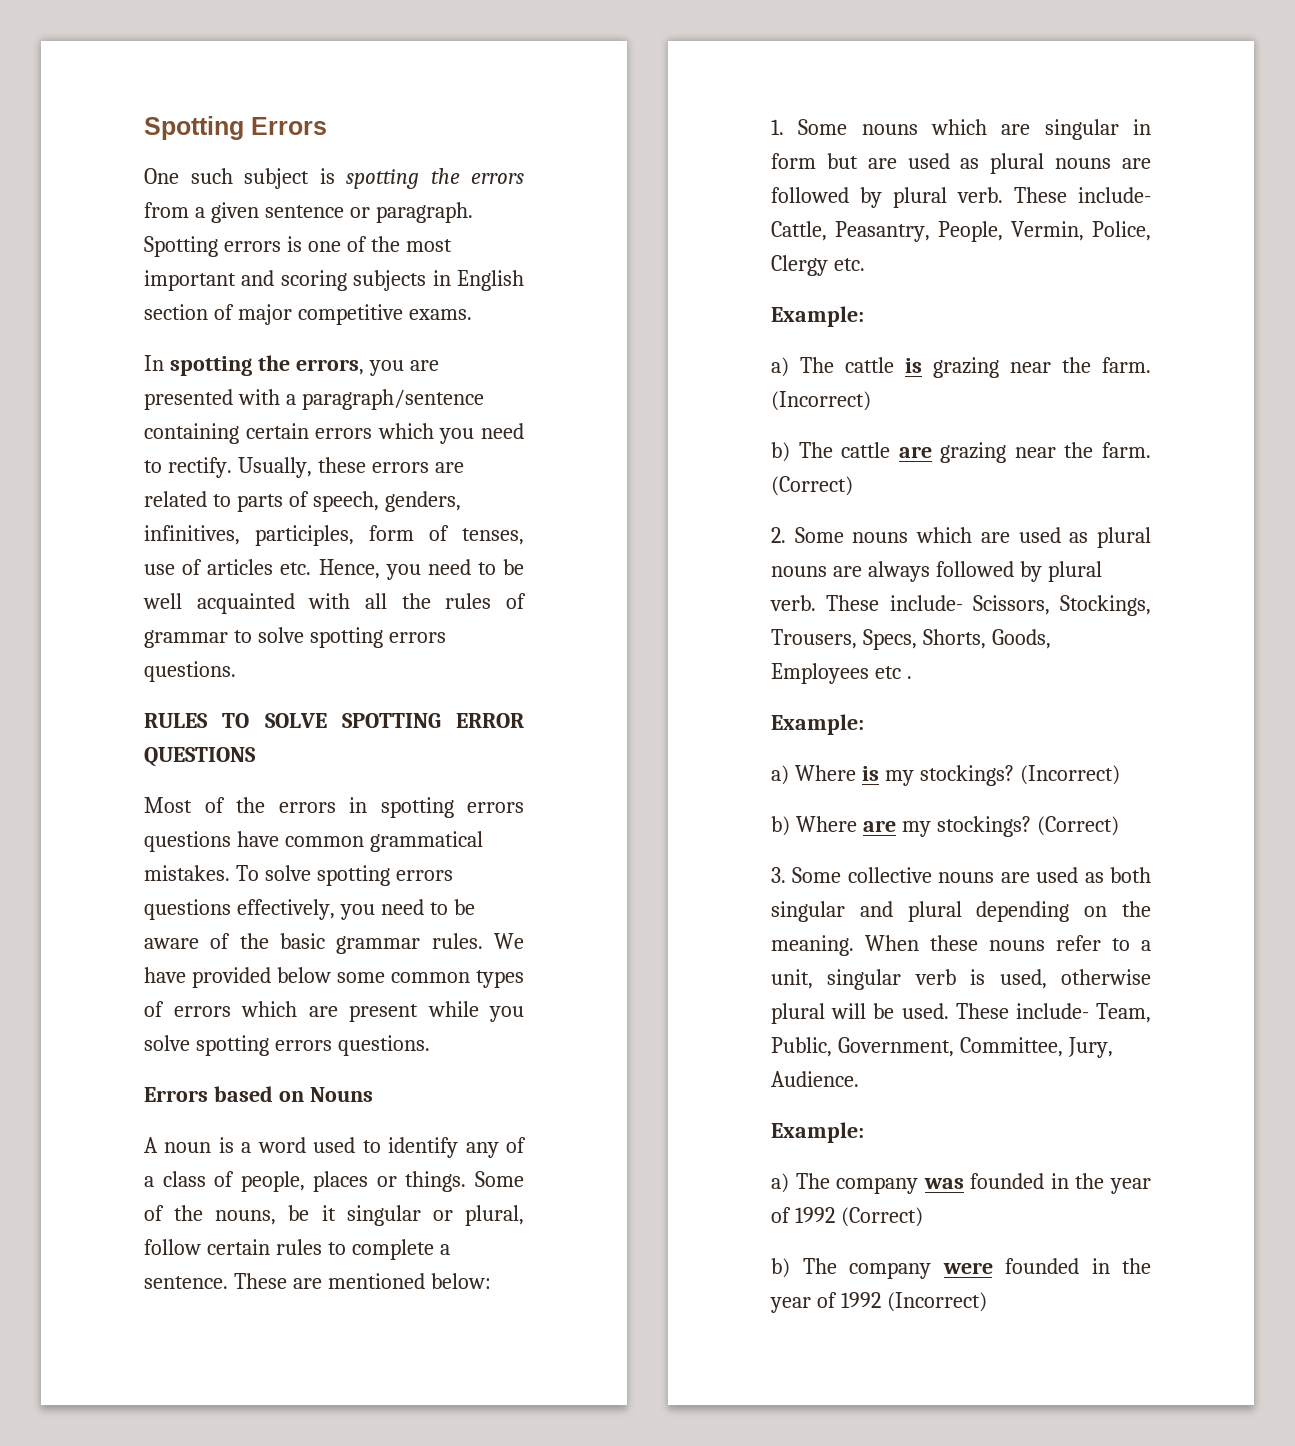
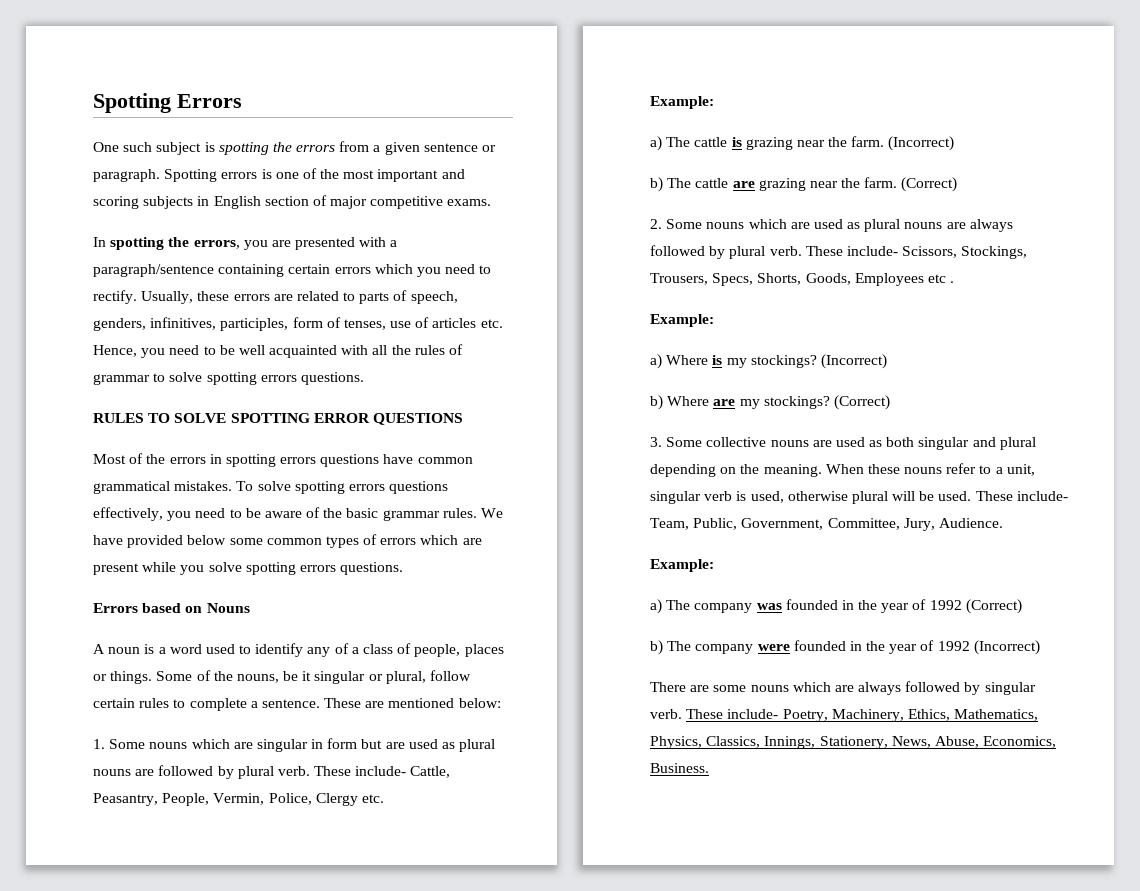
(987, 1302) none -> [650,681,1036,695] [650,709,1039,722] [650,736,1057,749] [650,763,709,773] // There are some nouns which are always followed by singular verb. These include- Poetry, Machinery, Ethics, Mathematics, Physics, Classics, Innings, Stationery, News, Abuse, Economics, Business.

